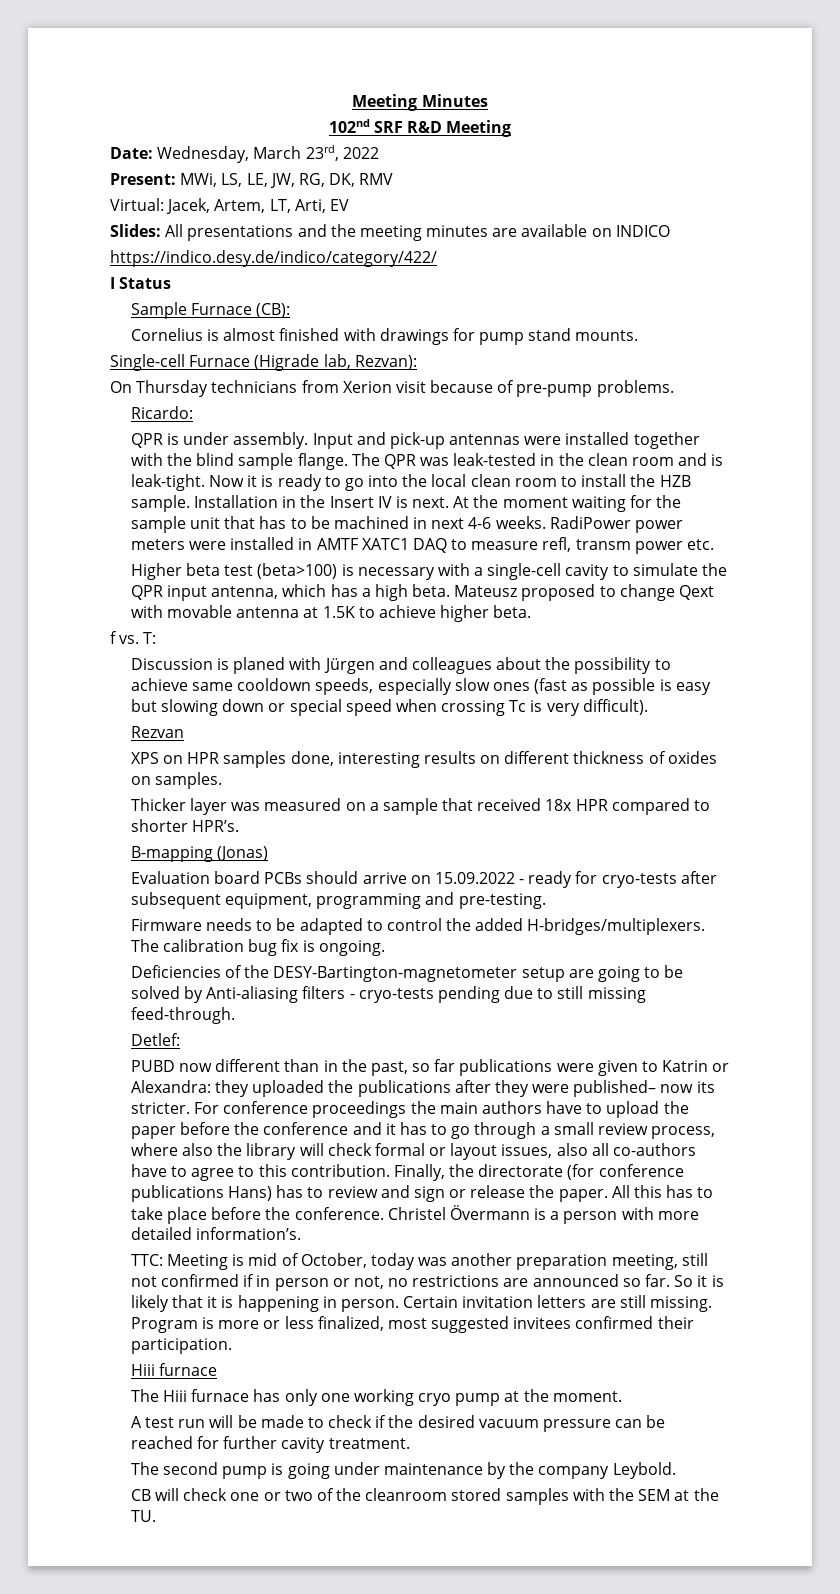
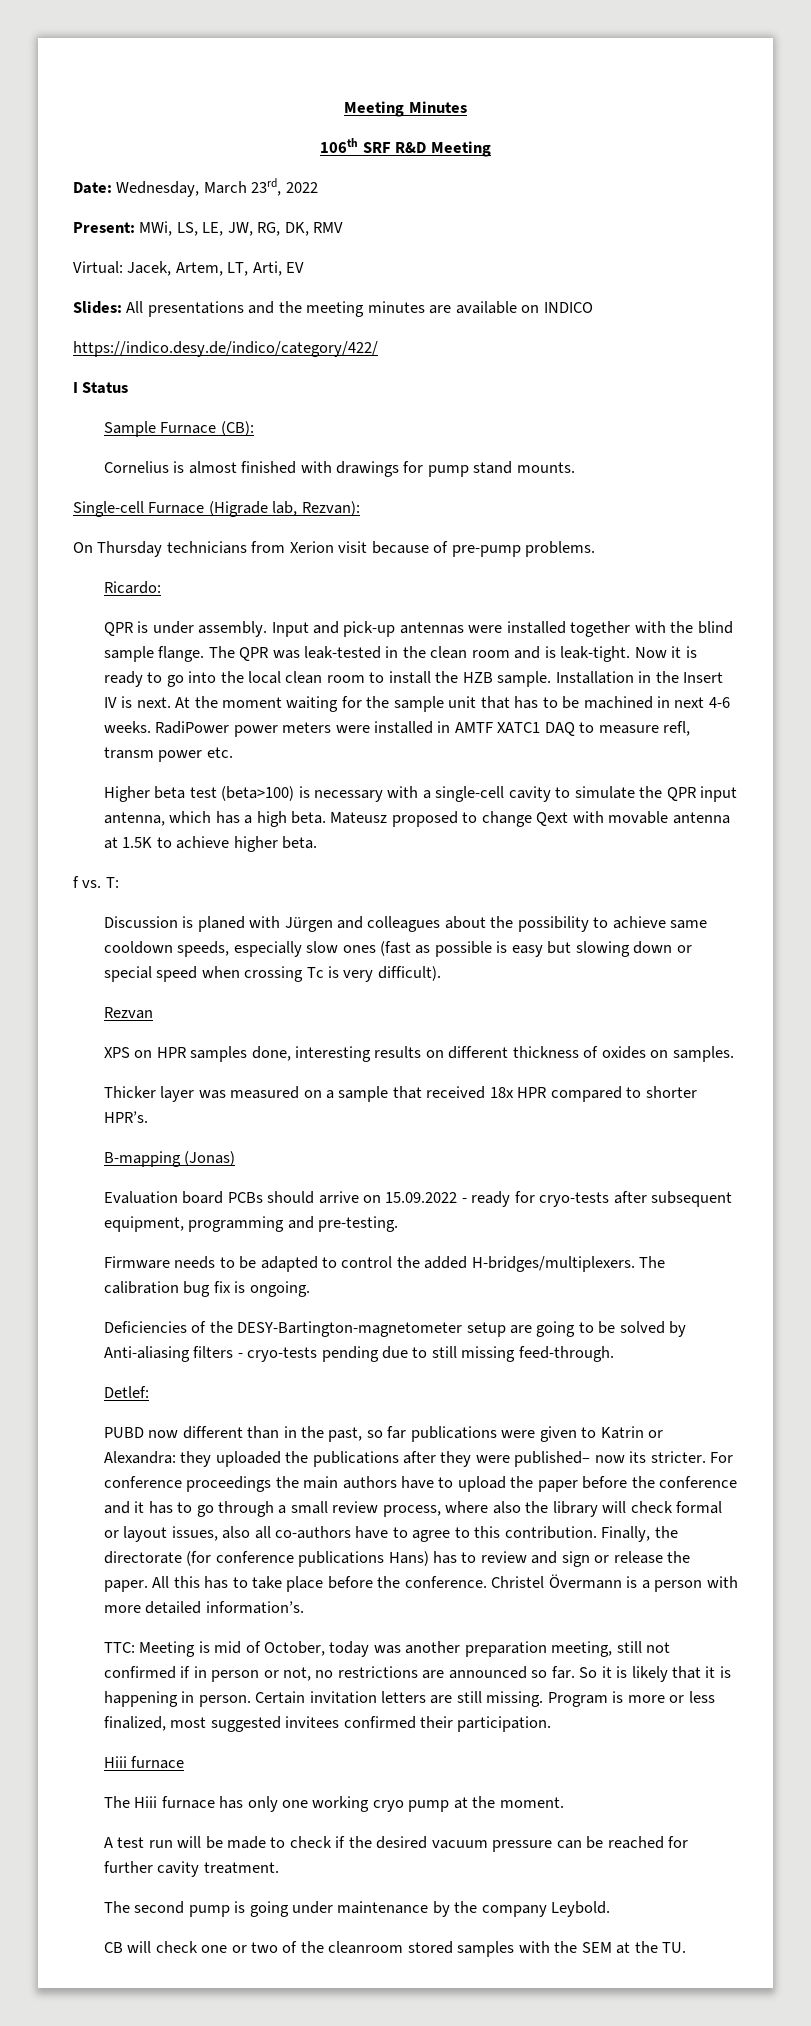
[328,119,370,133] 102nd -> [320,138,359,153] 106th

